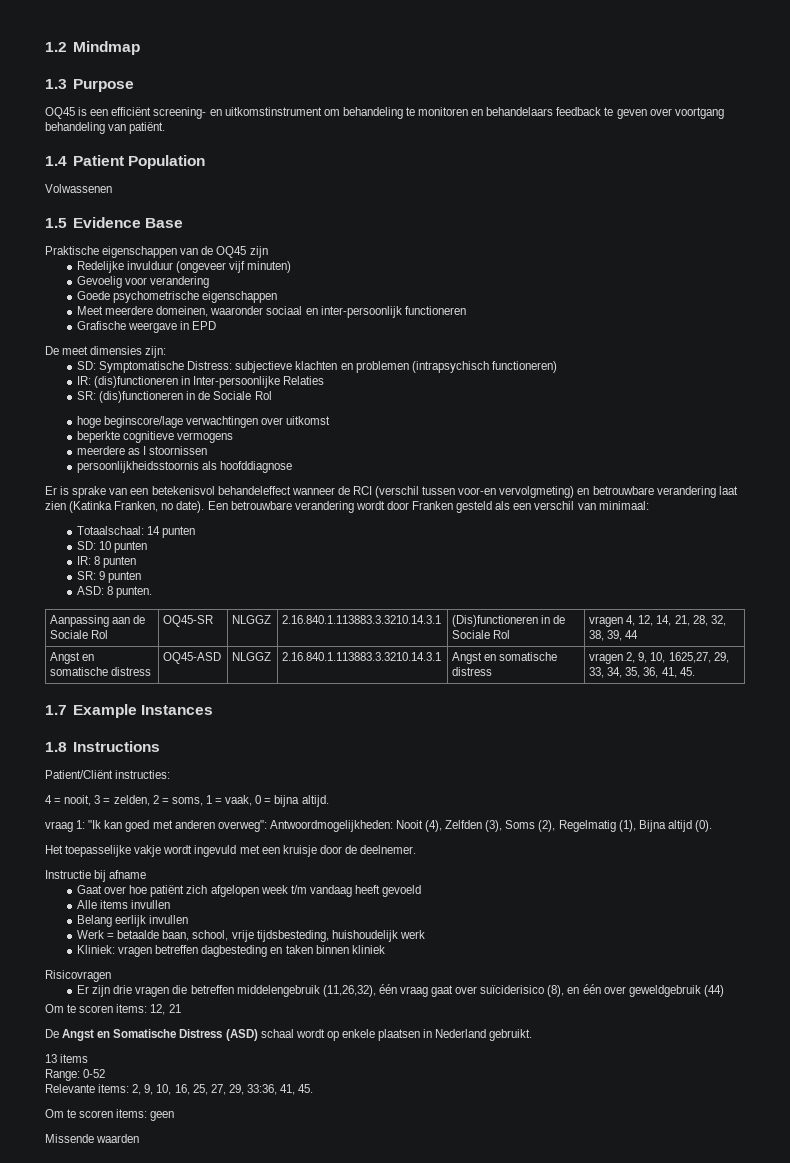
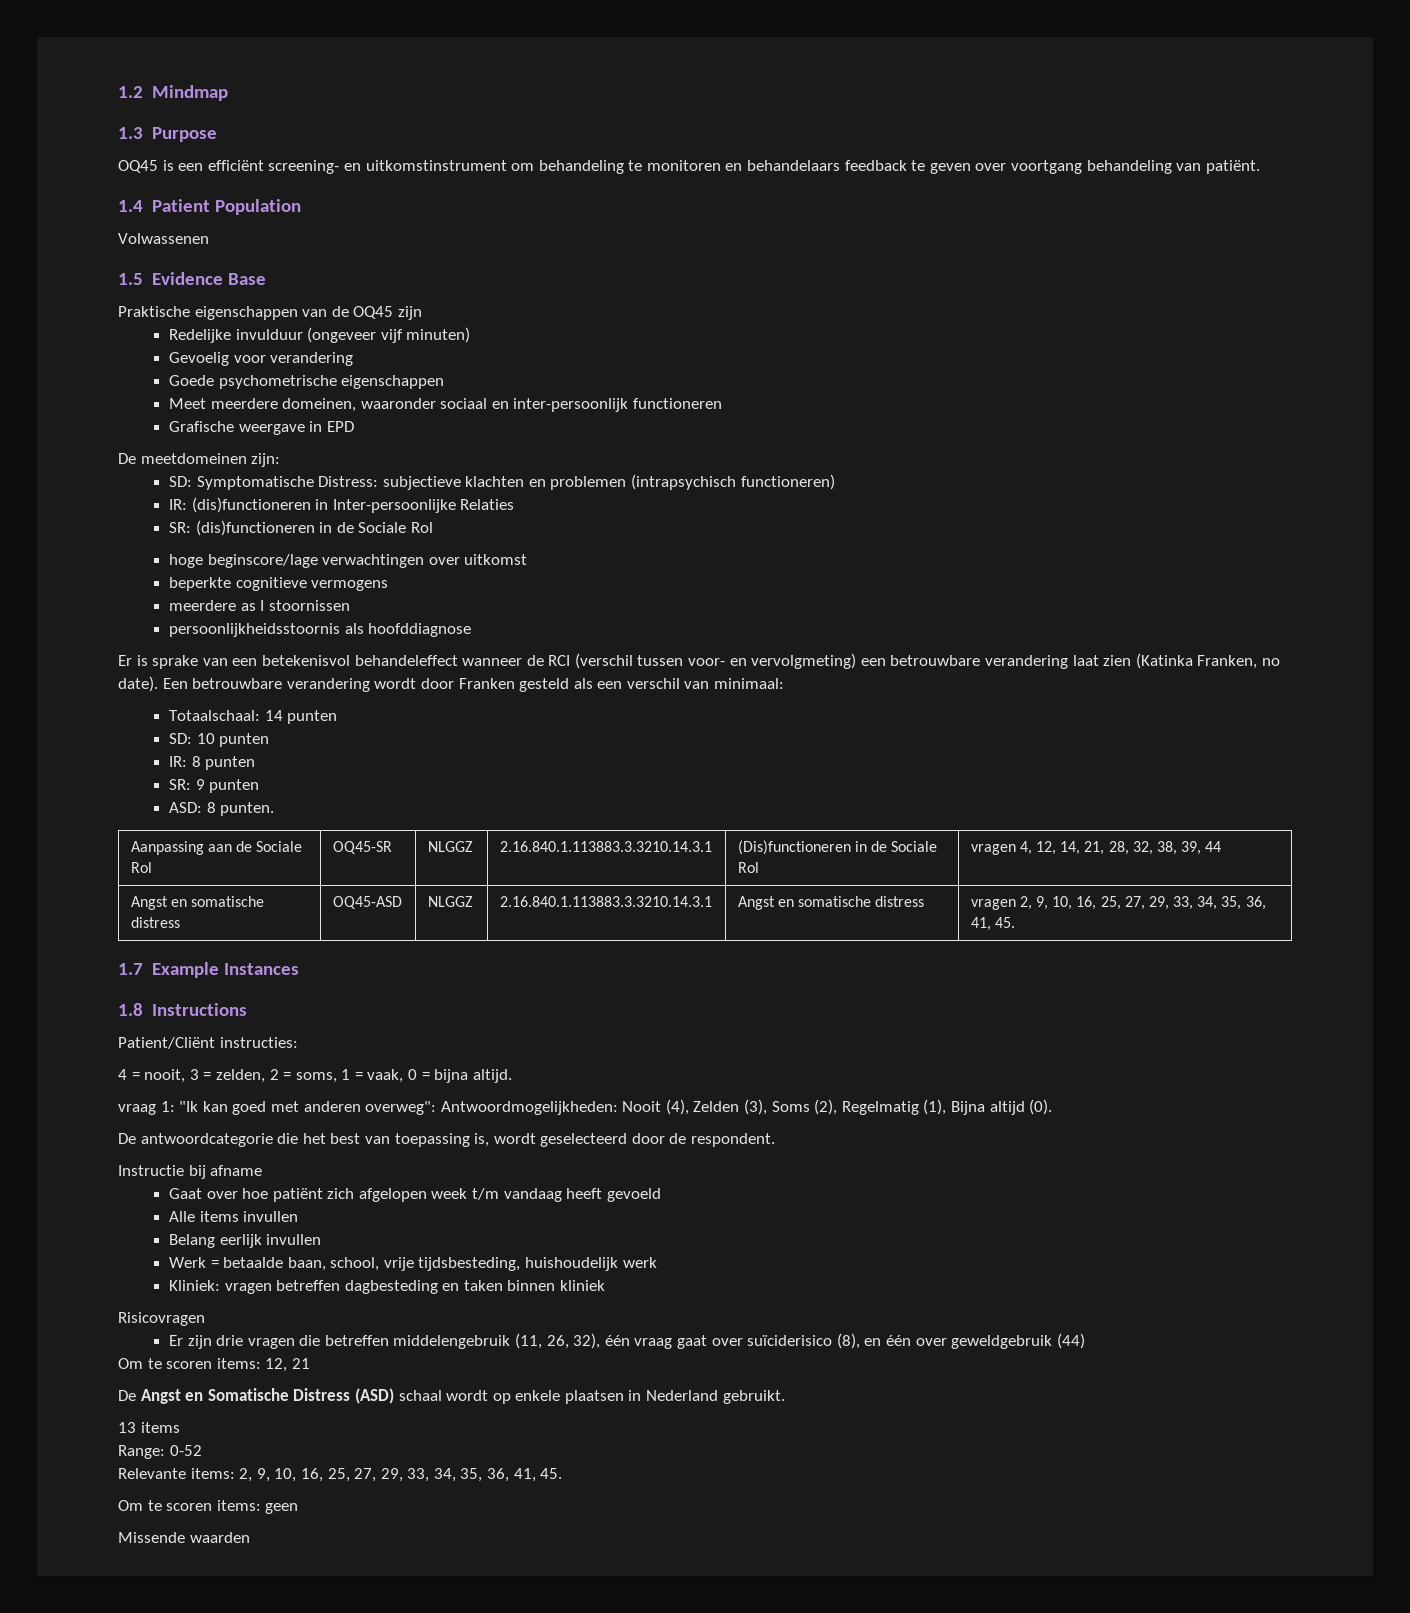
[62,346,143,355] meet dimensies -> [140,453,247,464] meetdomeinen
[458,486,590,498] voor-en vervolgmeting) en -> [688,653,886,669] voor- en vervolgmeting) een
[668,652,711,663] 1625,27, -> [1076,896,1145,910] 16, 25, 27,
[445,820,483,829] Zelfden -> [693,1101,740,1112] Zelden
[45,845,317,857] Het toepasselijke vakje wordt ingevuld met een kruisje -> [118,1133,628,1147] De antwoordcategorie die het best van toepassing is, wordt geselecteerd
[360,845,417,854] deelnemer. -> [691,1133,776,1147] respondent.
[322,985,376,997] (11,26,32), -> [515,1333,601,1349] (11, 26, 32),
[246,1084,277,1095] 33:36, -> [407,1468,510,1482] 33, 34, 35, 36,

